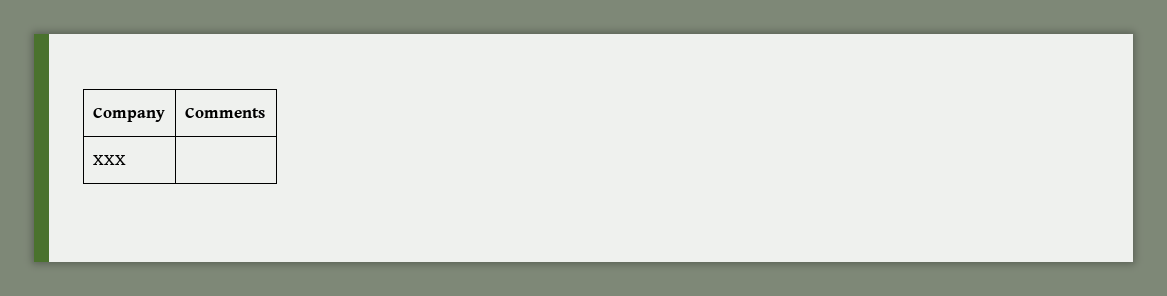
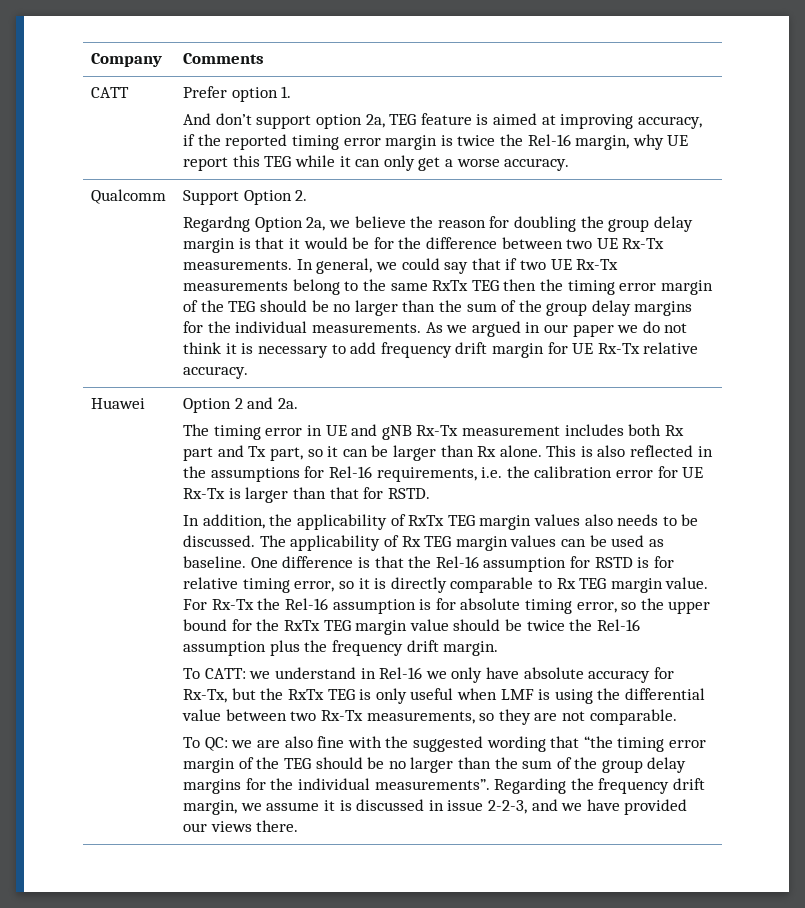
[92,155,126,165] XXX | -> [91,87,130,98] [183,86,292,102] [183,113,702,129] [183,134,689,150] [183,155,570,171] [91,189,167,204] [183,190,308,205] [183,216,693,232] [183,237,665,253] [183,258,619,274] [183,279,713,295] [183,300,693,316] [183,321,688,337] [183,342,699,358] [183,366,249,379] [91,398,146,409] [183,397,298,413] [183,424,684,440] [183,445,713,461] [183,466,704,482] [183,487,430,503] [183,514,699,530] [183,535,664,551] [183,556,674,572] [183,577,709,593] [183,598,711,614] [183,619,640,635] [183,640,499,656] [183,667,674,683] [183,688,705,704] [182,709,677,725] [183,736,706,752] [183,757,687,773] [183,778,705,794] [183,799,688,815] [183,820,299,832] CATT | Prefer option 1. // And don’t support option 2a, TEG feature is aimed at improving accuracy, if the reported timing error margin is twice the Rel-16 margin, why UE report this TEG while it can only get a worse accuracy. // Qualcomm | Support Option 2. // Regardng Option 2a, we believe the reason for doubling the group delay margin is that it would be for the difference between two UE Rx-Tx measurements. In general, we could say that if two UE Rx-Tx measurements belong to the same RxTx TEG then the timing error margin of the TEG should be no larger than the sum of the group delay margins for the individual measurements. As we argued in our paper we do not think it is necessary to add frequency drift margin for UE Rx-Tx relative accuracy. // Huawei | Option 2 and 2a. // The timing error in UE and gNB Rx-Tx measurement includes both Rx part and Tx part, so it can be larger than Rx alone. This is also reflected in the assumptions for Rel-16 requirements, i.e. the calibration error for UE Rx-Tx is larger than that for RSTD. // In addition, the applicability of RxTx TEG margin values also needs to be discussed. The applicability of Rx TEG margin values can be used as baseline. One difference is that the Rel-16 assumption for RSTD is for relative timing error, so it is directly comparable to Rx TEG margin value. For Rx-Tx the Rel-16 assumption is for absolute timing error, so the upper bound for the RxTx TEG margin value should be twice the Rel-16 assumption plus the frequency drift margin. // To CATT: we understand in Rel-16 we only have absolute accuracy for Rx-Tx, but the RxTx TEG is only useful when LMF is using the differential value between two Rx-Tx measurements, so they are not comparable. // To QC: we are also fine with the suggested wording that “the timing error margin of the TEG should be no larger than the sum of the group delay margins for the individual measurements”. Regarding the frequency drift margin, we assume it is discussed in issue 2-2-3, and we have provided our views there.

